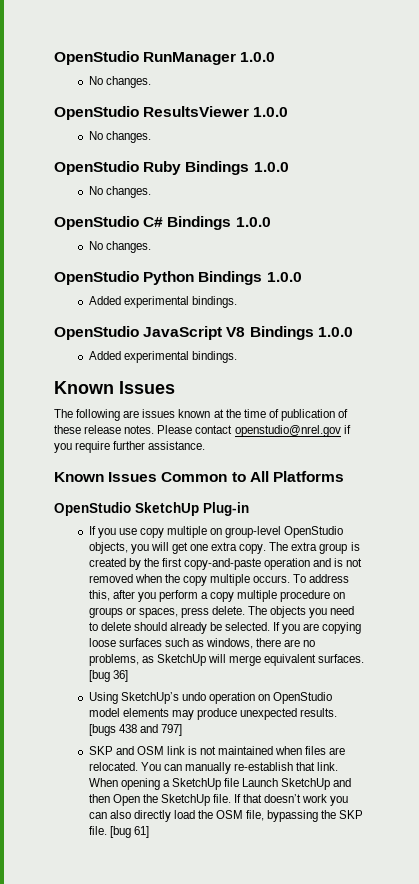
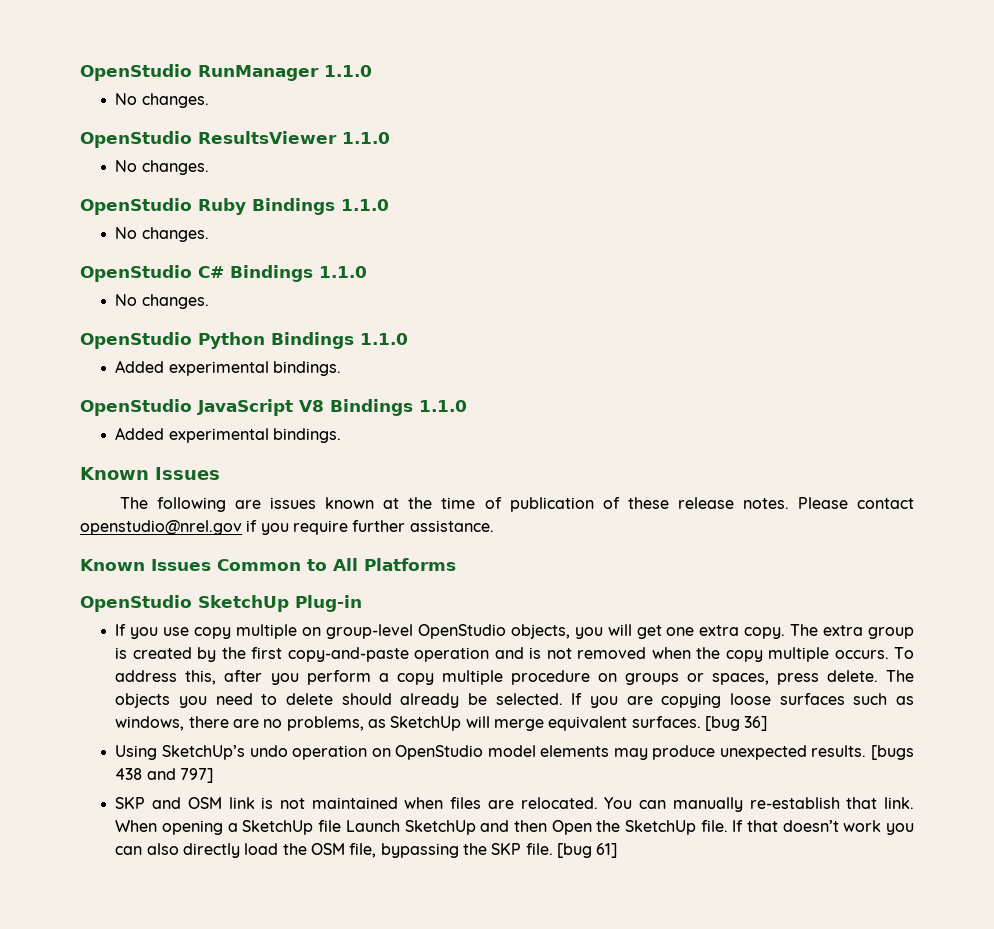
[240,52,276,62] 1.0.0 -> [324,65,372,77] 1.1.0
[253,107,289,117] 1.0.0 -> [342,132,390,144] 1.1.0
[253,162,289,172] 1.0.0 -> [341,199,389,211] 1.1.0
[235,217,271,227] 1.0.0 -> [319,266,367,278] 1.1.0
[266,272,302,282] 1.0.0 -> [360,333,408,345] 1.1.0
[317,327,353,337] 1.0.0 -> [419,400,467,412] 1.1.0

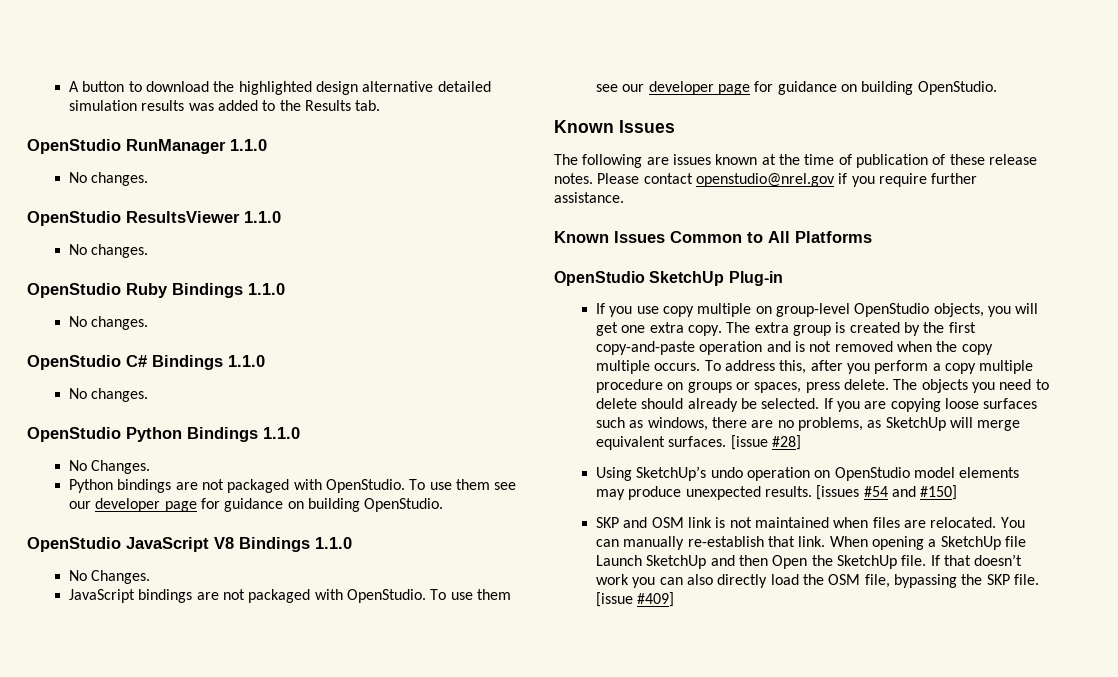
(80, 72) none -> [69,81,491,95] [69,100,381,111] A button to download the highlighted design alternative detailed simulation results was added to the Results tab. //
[115,360,342,376] Added experimental bindings. -> [69,460,151,474] [69,479,517,493] [69,498,444,512] No Changes. // Python bindings are not packaged with OpenStudio. To use them see our developer page for guidance on building OpenStudio.
[115,427,342,443] Added experimental bindings. -> [69,570,151,584] [69,589,511,603] [596,81,997,95] No Changes. // JavaScript bindings are not packaged with OpenStudio. To use them see our developer page for guidance on building OpenStudio.
[704,716,768,731] [bug 36] -> [730,435,802,450] [issue #28]
[871,745,915,760] [115,768,214,783] [bugs 438 and 797] -> [816,485,958,500] [issues #54 and #150]
[556,843,618,858] [bug 61] -> [596,592,675,607] [issue #409]

